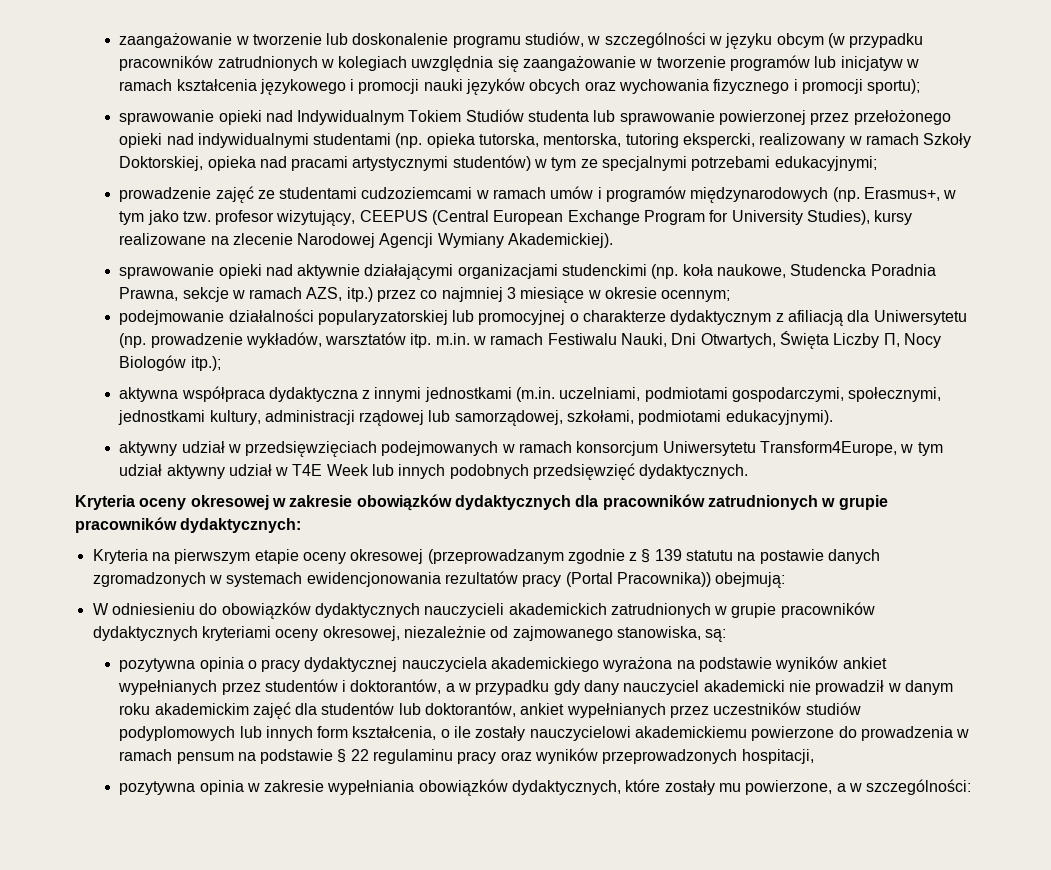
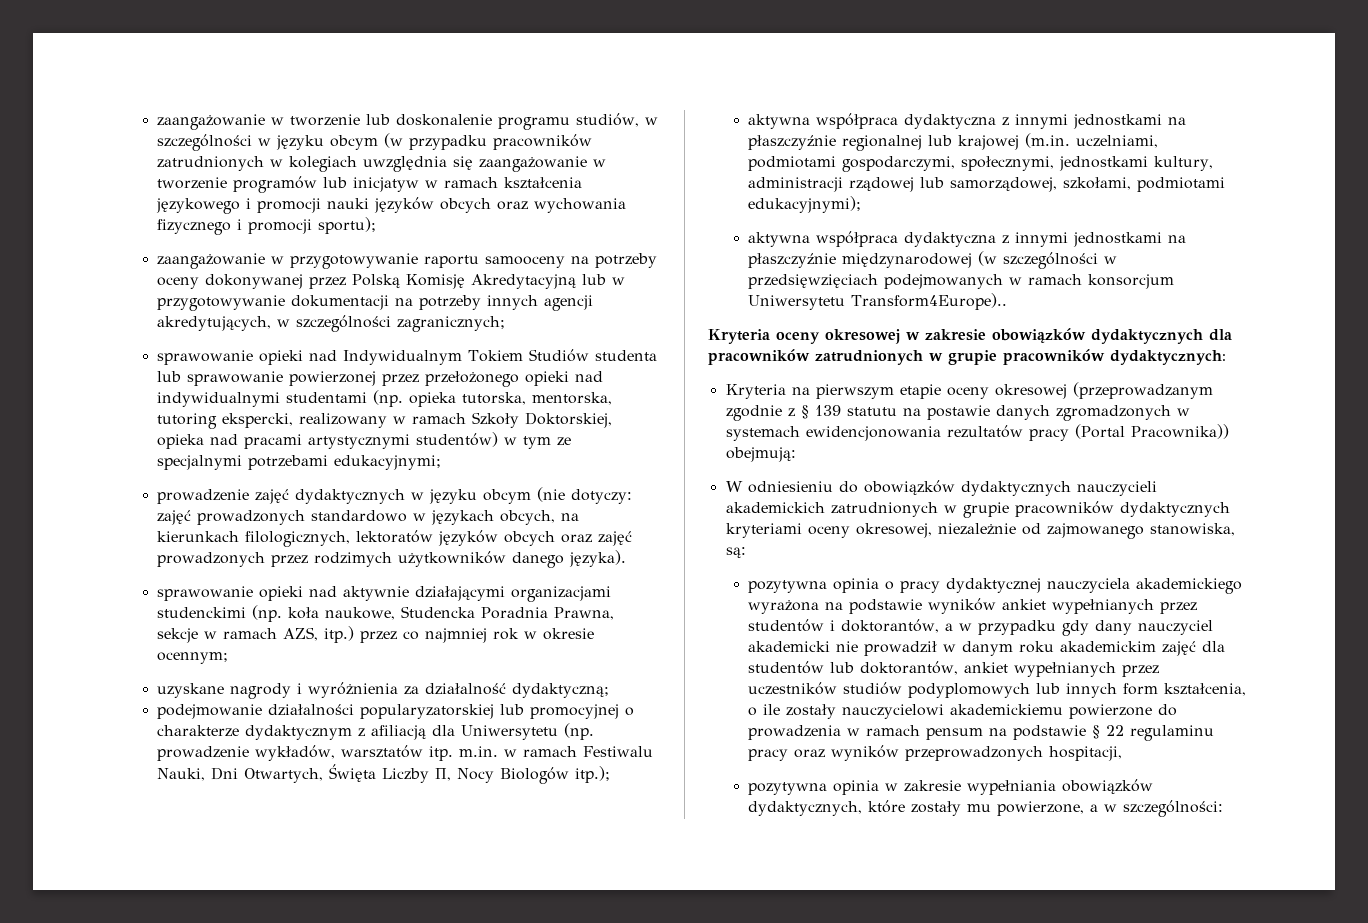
(921, 86) none -> [157,253,658,269] [157,274,626,289] [157,295,594,311] [157,315,506,332] // zaangażowanie w przygotowywanie raportu samooceny na potrzeby oceny dokonywanej przez Polską Komisję Akredytacyjną lub w przygotowywanie dokumentacji na potrzeby innych agencji akredytujących, w szczególności zagranicznych;
[257,186,957,203] [119,210,913,226] [119,233,614,248] ze studentami cudzoziemcami w ramach umów i programów międzynarodowych (np. Erasmus+, w tym jako tzw. profesor wizytujący, CEEPUS (Central European Exchange Program for University Studies), kursy realizowane na zlecenie Narodowej Agencji Wymiany Akademickiej). -> [295,487,633,504] [157,510,580,525] [157,530,633,547] [157,550,627,568] dydaktycznych w języku obcym (nie dotyczy: zajęć prowadzonych standardowo w językach obcych, na kierunkach filologicznych, lektoratów języków obcych oraz zajęć prowadzonych przez rodzimych użytkowników danego języka).
[507,287,585,303] 3 miesiące -> [493,628,520,640] rok
(731, 296) none -> [157,682,610,699] // uzyskane nagrody i wyróżnienia za działalność dydaktyczną;
(512, 394) none -> [1168,117,1187,125] [748,135,1020,151] na płaszczyźnie regionalnej lub krajowej
[725,410,833,425] [119,441,225,456] edukacyjnymi). // aktywny udział -> [748,196,862,213] [748,231,1187,247] [748,251,1099,269] edukacyjnymi); // aktywna współpraca dydaktyczna z innymi jednostkami na płaszczyźnie międzynarodowej (w szczególności
[760,441,943,456] [119,463,749,480] Transform4Europe, w tym udział aktywny udział w T4E Week lub innych podobnych przedsięwzięć dydaktycznych. -> [851,293,1008,310] Transform4Europe)..

